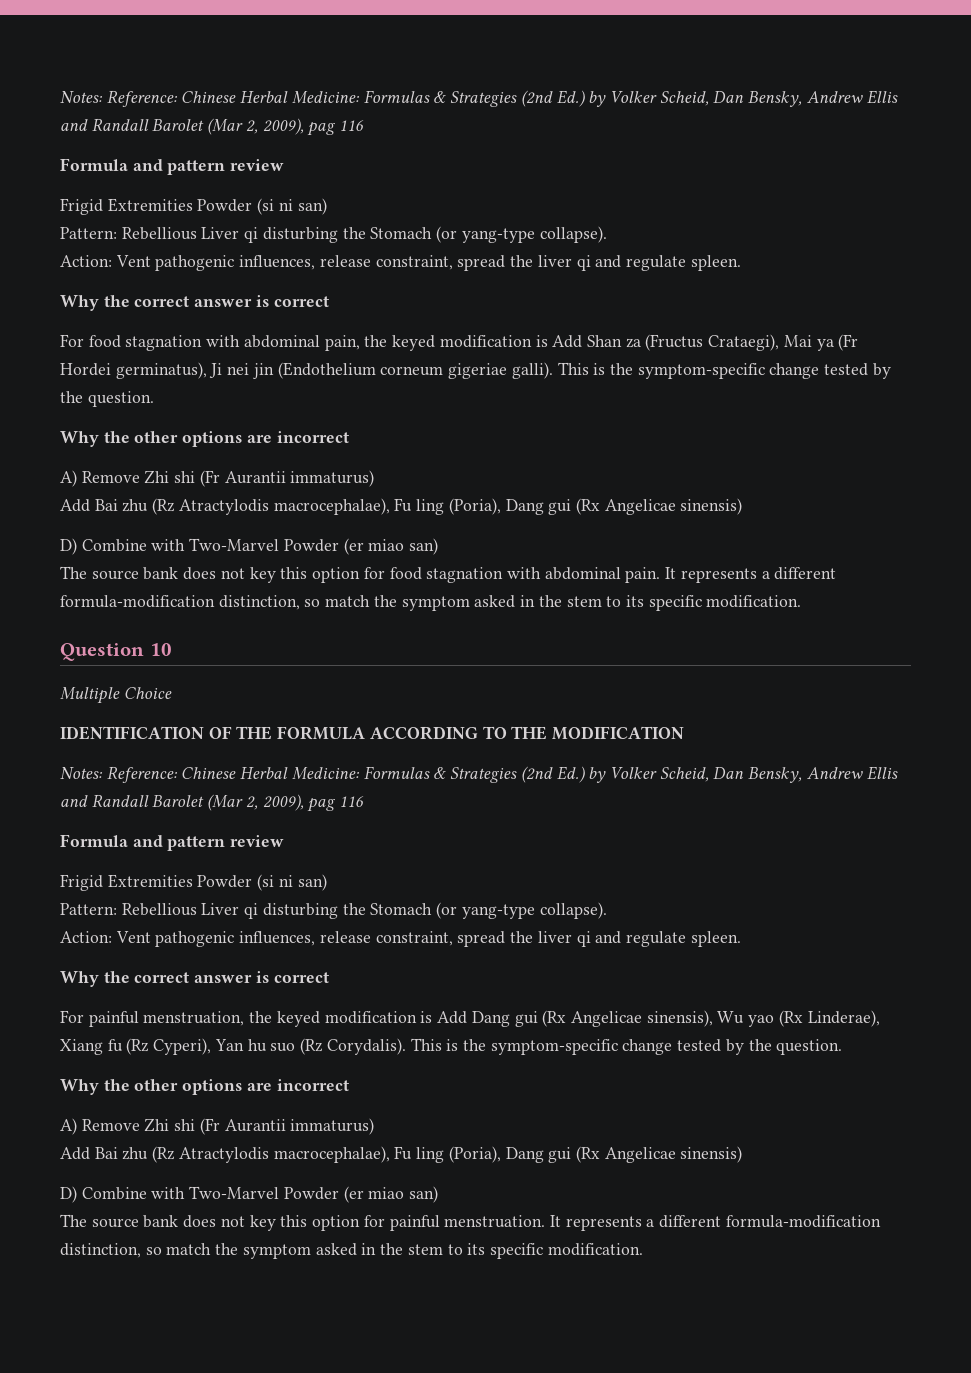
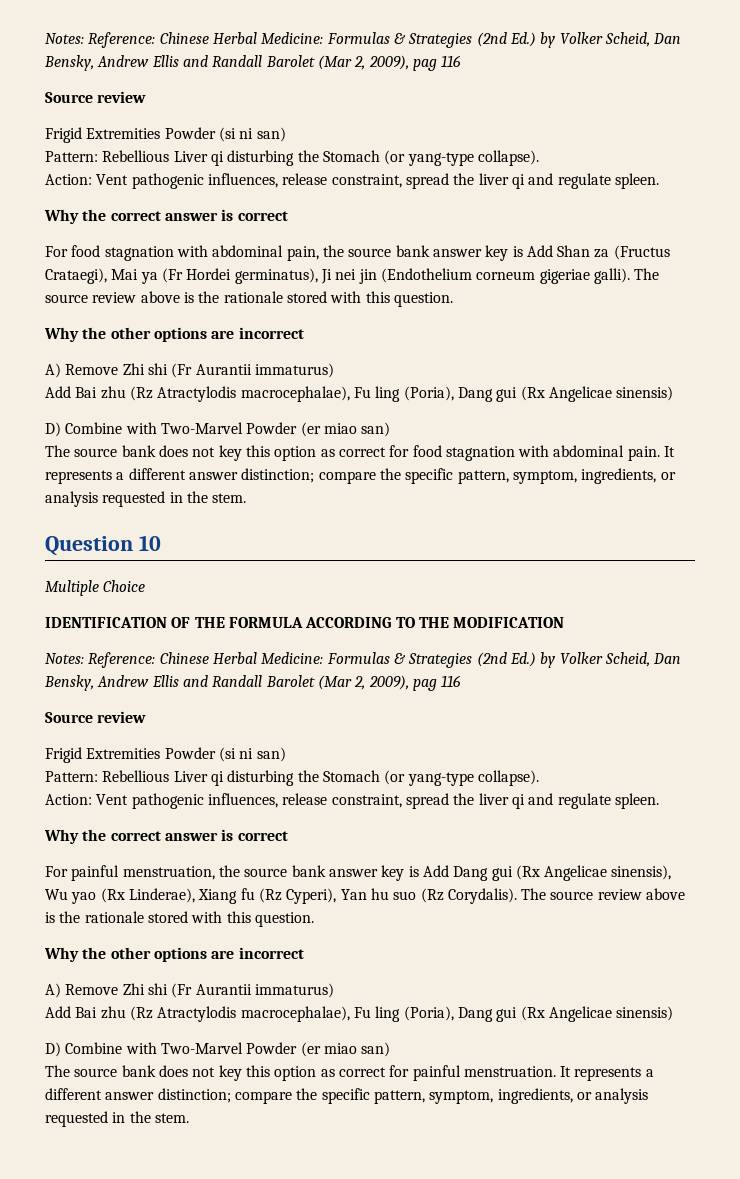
[60,158,226,175] Formula and pattern -> [45,92,93,103] Source
[392,335,532,351] keyed modification -> [348,245,509,261] source bank answer key
[557,362,891,379] [60,391,83,403] This is the symptom-specific change tested by the -> [634,268,660,280] [45,291,390,303] The source review above is the rationale stored with this
(361, 575) none -> [320,447,386,457] as correct
[60,595,802,611] formula-modification distinction, so match the symptom asked in the stem to its specific modification. -> [188,468,676,484] [45,491,247,507] answer distinction; compare the specific pattern, symptom, ingredients, or analysis requested in the stem.
[60,834,226,851] Formula and pattern -> [45,712,93,723] Source
[276,1011,417,1027] keyed modification -> [244,865,405,881] source bank answer key
[410,1038,772,1055] This is the symptom-specific change tested by the -> [521,888,686,900] [45,911,251,923] The source review above is the rationale stored with this
(361, 1223) none -> [320,1067,386,1077] as correct
[725,1215,881,1228] [60,1243,643,1259] formula-modification distinction, so match the symptom asked in the stem to its specific modification. -> [105,1088,649,1104] [45,1111,189,1127] answer distinction; compare the specific pattern, symptom, ingredients, or analysis requested in the stem.

